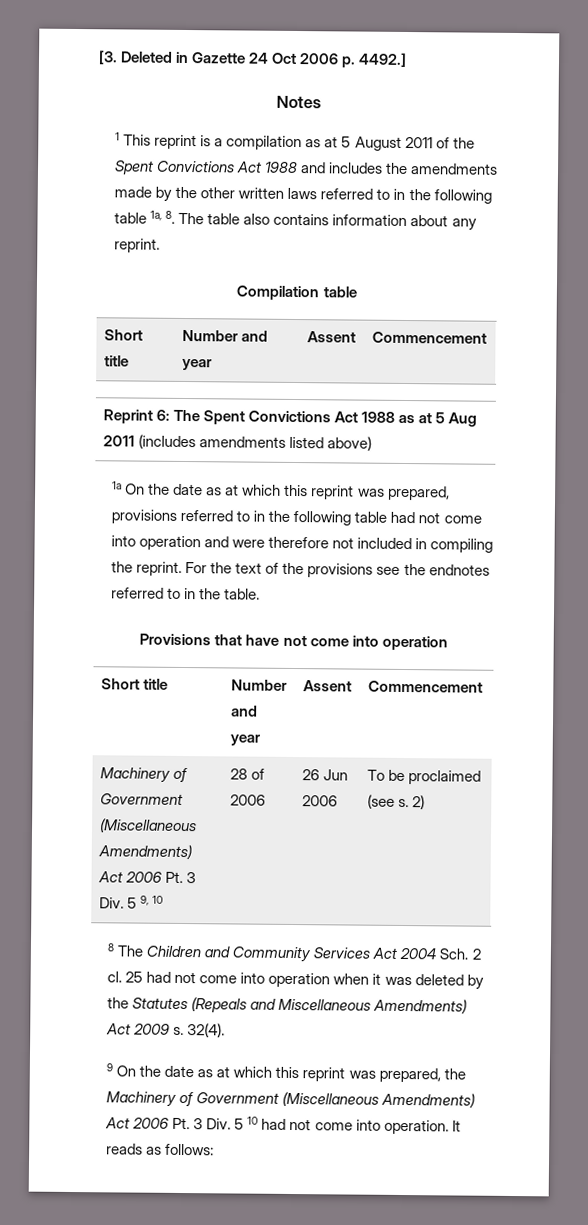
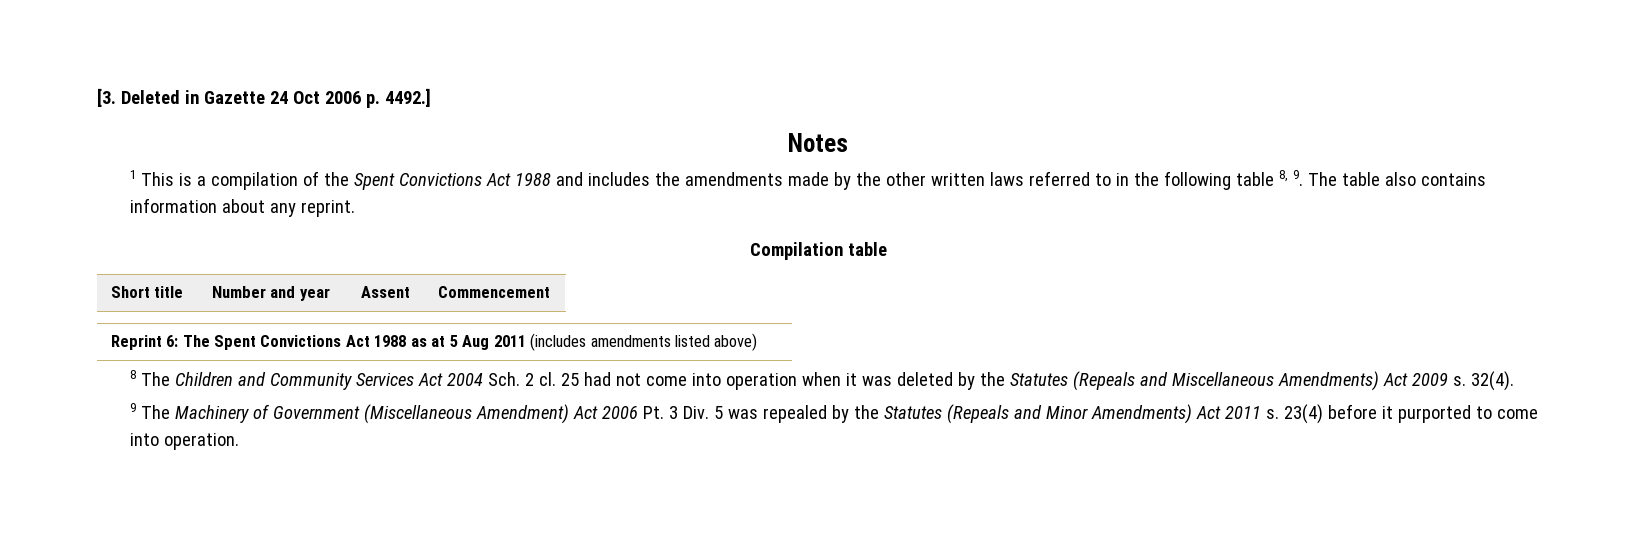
[154,134,198,150] reprint -> (175, 179) none
[305,136,433,151] as at 5 August 2011 -> (299, 181) none
[150,210,176,224] 1a, 8. -> [1279,170,1303,186] 8, 9.
[112,481,450,501] [111,509,482,526] [111,535,494,553] [111,561,490,578] [111,587,261,600] [139,633,448,651] [100,678,168,690] [230,679,288,691] [230,705,258,717] [229,734,261,746] [302,680,352,692] [367,680,483,693] [99,767,188,783] [99,793,183,805] [98,818,197,834] [97,844,192,860] [97,871,197,884] [98,895,164,909] [229,768,265,780] [229,794,266,806] [301,769,348,781] [301,795,338,807] [366,769,482,785] [366,794,426,810] // 1a On the date as at which this reprint was prepared, provisions referred to in the following table had not come into operation and were therefore not included in compiling the reprint. For the text of the provisions see the endnotes referred to in the table. // Provisions that have not come into operation // Short title | Number and year | Assent | Commencement // Machinery of Government (Miscellaneous Amendments) Act 2006 Pt. 3 Div. 5 9, 10 | 28 of 2006 | 26 Jun 2006 | To be proclaimed (see s. 2) -> (758, 342) none
[116,1065,466,1083] [106,1091,476,1108] [105,1116,461,1135] [106,1143,215,1156] On the date as at which this reprint was prepared, the Machinery of Government (Miscellaneous Amendments) Act 2006 Pt. 3 Div. 5 10 had not come into operation. It reads as follows: -> [141,404,1538,424] [130,433,240,450] The Machinery of Government (Miscellaneous Amendment) Act 2006 Pt. 3 Div. 5 was repealed by the Statutes (Repeals and Minor Amendments) Act 2011 s. 23(4) before it purported to come into operation.

